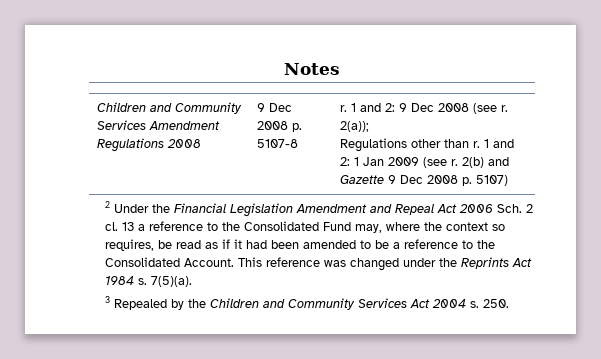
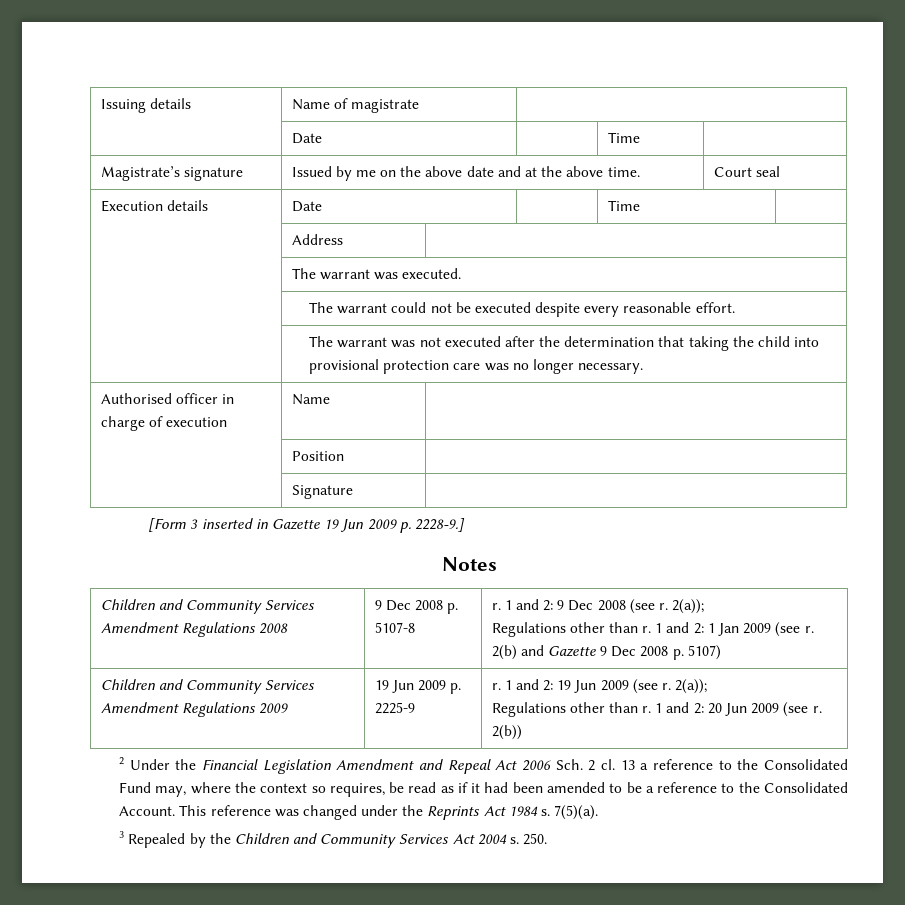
(284, 69) none -> [100,98,191,113] [291,98,419,113] [291,133,322,144] [607,132,640,143] [100,166,243,181] [291,166,640,181] [713,166,780,177] [100,200,208,212] [291,201,322,212] [607,200,640,211] [291,234,343,245] [291,268,462,280] [308,302,735,317] [308,336,820,351] [308,359,644,374] [100,393,234,404] [100,416,227,431] [291,394,330,405] [291,451,344,461] [291,485,353,499] [148,518,465,533] Issuing details | Name of magistrate | // | Date | | Time | // Magistrate’s signature | Issued by me on the above date and at the above time. | Court seal // Execution details | Date | | Time | // | Address | // | The warrant was executed. // | The warrant could not be executed despite every reasonable effort. // | The warrant was not executed after the determination that taking the child into provisional protection care was no longer necessary. // Authorised officer in charge of execution | Name | // | Position | // | Signature | // [Form 3 inserted in Gazette 19 Jun 2009 p. 2228-9.] //
(508, 180) none -> [100,679,316,694] [100,702,288,717] [374,680,462,694] [374,702,415,714] [491,679,708,694] [491,702,822,717] [491,725,522,740] // Children and Community Services Amendment Regulations 2009 | 19 Jun 2009 p. 2225-9 | r. 1 and 2: 19 Jun 2009 (see r. 2(a)); // Regulations other than r. 1 and 2: 20 Jun 2009 (see r. 2(b))

